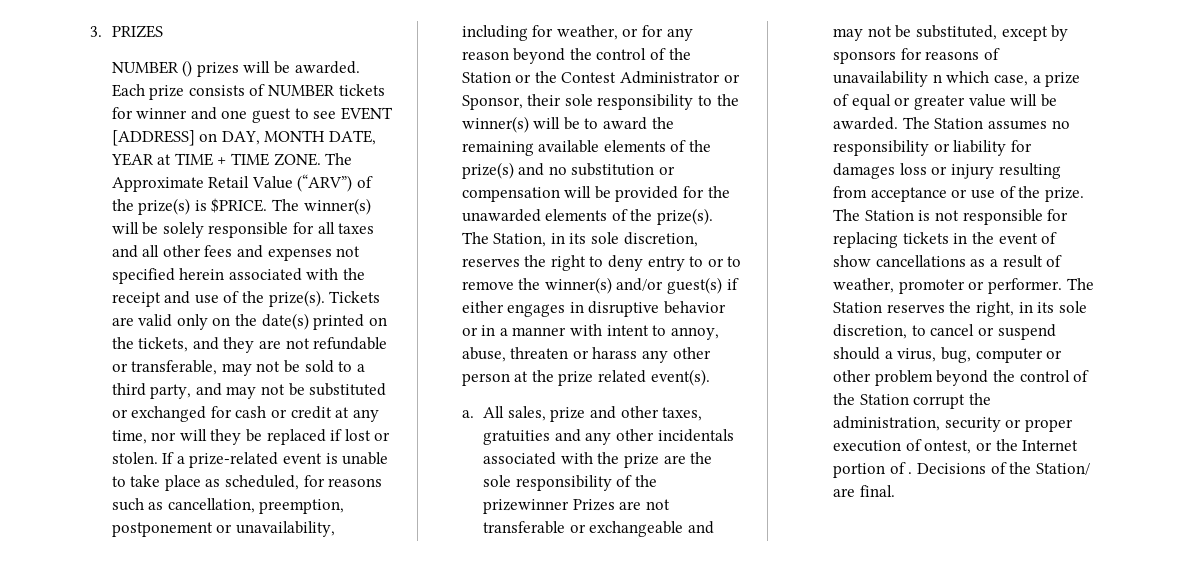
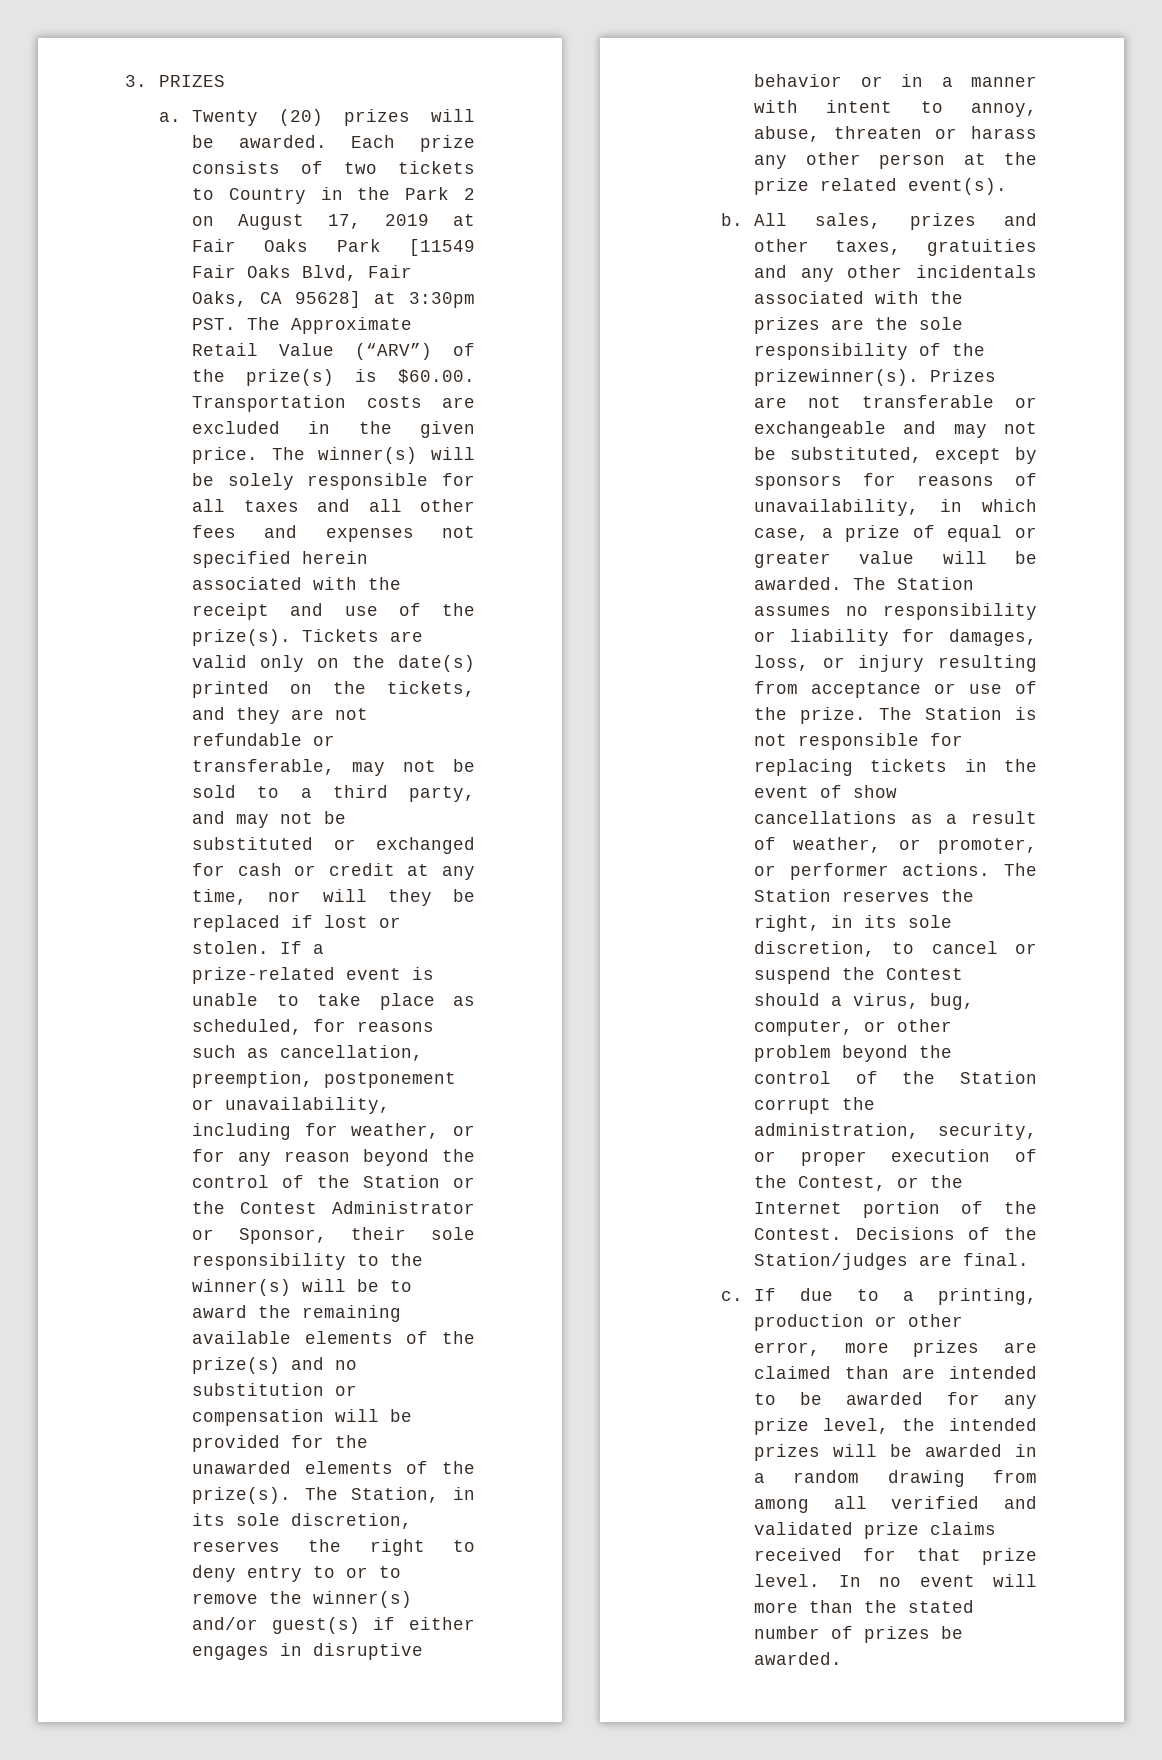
[111,60,193,77] NUMBER () -> [158,109,324,126] a. Twenty (20)
[267,84,385,97] [111,107,393,123] [111,130,376,146] [110,153,321,166] NUMBER tickets for winner and one guest to see EVENT [ADDRESS] on DAY, MONTH DATE, YEAR at TIME + TIME ZONE. -> [344,161,475,174] [192,187,475,204] [192,214,475,230] [192,239,475,256] [192,265,413,281] [192,291,475,308] [192,318,237,330] two tickets to Country in the Park 2 on August 17, 2019 at Fair Oaks Park [11549 Fair Oaks Blvd, Fair Oaks, CA 95628] at 3:30pm PST.
[211,198,268,213] $PRICE. -> [397,369,475,384] [192,395,475,412] [192,421,475,438] [192,447,259,464] $60.00. Transportation costs are excluded in the given price.
[461,410,474,418] a. -> [720,213,743,226] b.
[550,407,586,422] prize -> [909,213,976,230] prizes
[623,453,659,468] prize -> [754,317,821,334] prizes
[483,499,570,514] prizewinner -> [754,369,920,386] prizewinner(s).
[833,71,942,87] unavailability n -> [754,499,962,516] unavailability, in
[833,163,927,179] damages loss -> [949,629,1037,646] [754,655,810,671] damages, loss,
[898,278,1062,294] promoter or performer. -> [898,838,1037,854] [754,863,991,880] or promoter, or performer actions.
(1056, 332) none -> [842,967,964,980] the Contest
[975,348,1043,363] computer -> [754,1020,854,1036] computer,
[944,417,1001,432] security -> [938,1123,1037,1140] security,
[924,440,972,454] ontest, -> [754,1175,887,1191] the Contest,
[908,472,913,474] . -> [1004,1201,1037,1214] [754,1228,843,1240] the Contest.
[1035,463,1090,475] Station/ -> [754,1253,909,1270] Station/judges
(895, 491) none -> [720,1288,1037,1305] [754,1314,964,1331] [754,1340,1037,1357] [754,1366,1037,1379] [754,1392,1037,1409] [754,1418,1037,1435] [754,1444,1037,1461] [754,1470,1037,1487] [754,1496,1037,1513] [754,1522,997,1539] [754,1548,1037,1565] [754,1574,1037,1587] [754,1600,975,1613] [754,1626,964,1643] [754,1652,843,1665] // c. If due to a printing, production or other error, more prizes are claimed than are intended to be awarded for any prize level, the intended prizes will be awarded in a random drawing from among all verified and validated prize claims received for that prize level. In no event will more than the stated number of prizes be awarded.

